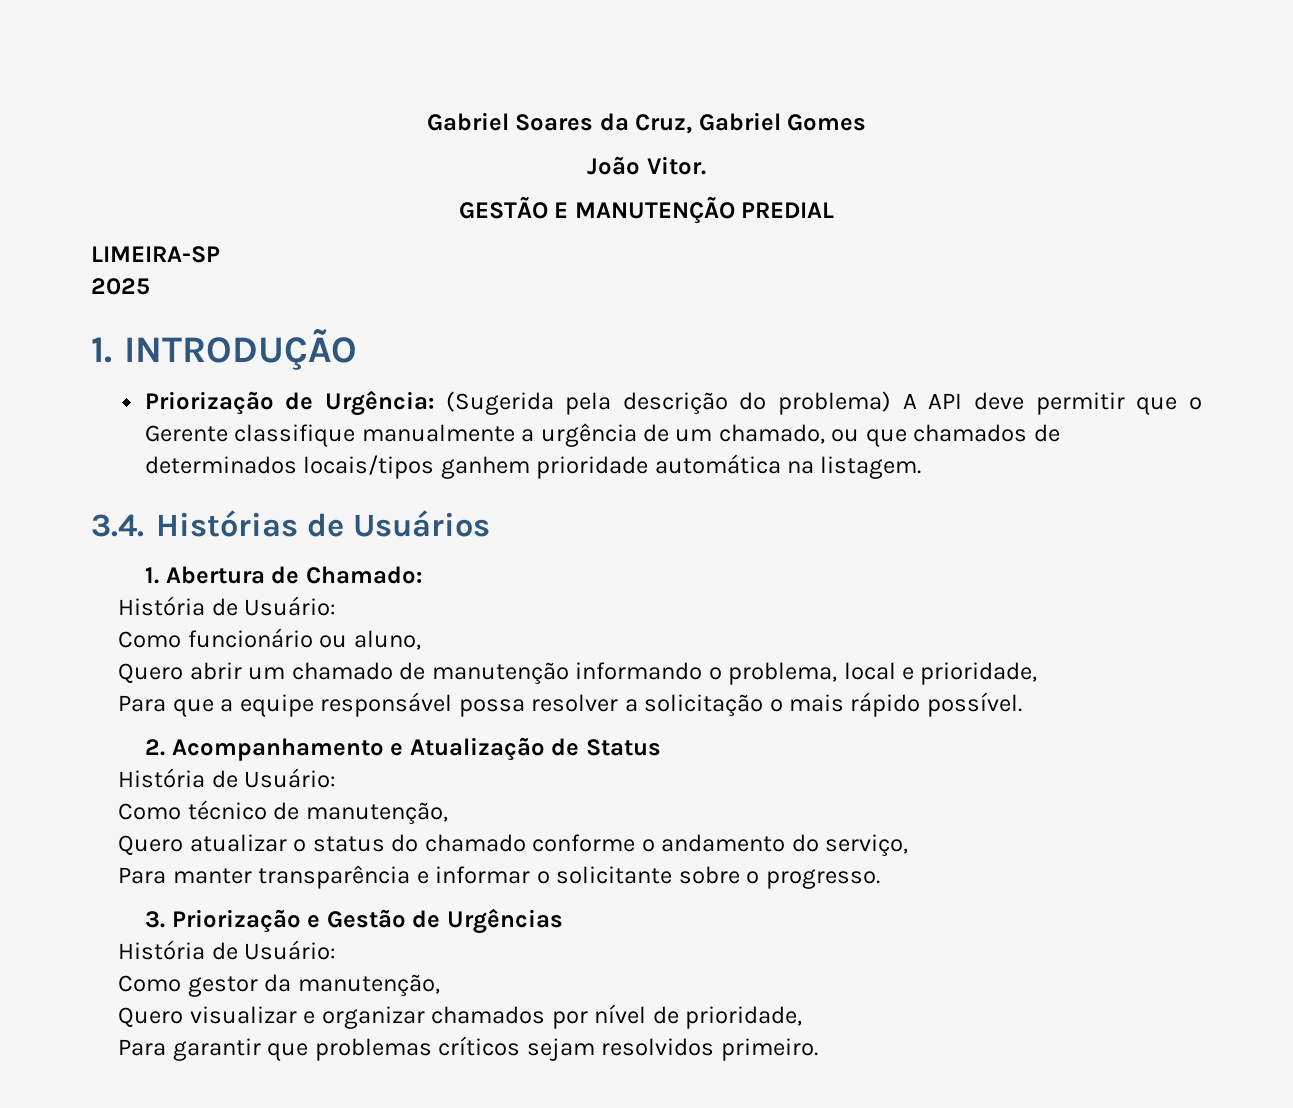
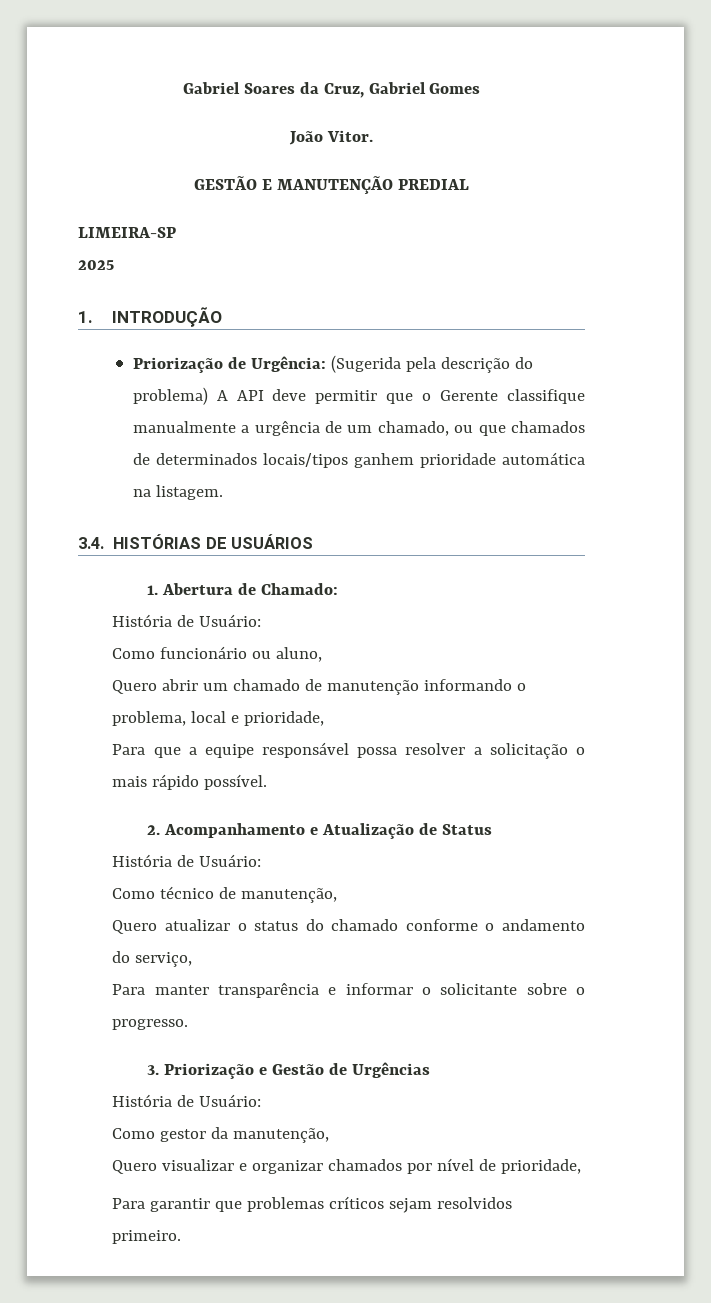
[156,510,490,537] Histórias de Usuários -> [113,534,314,549] HISTÓRIAS DE USUÁRIOS

